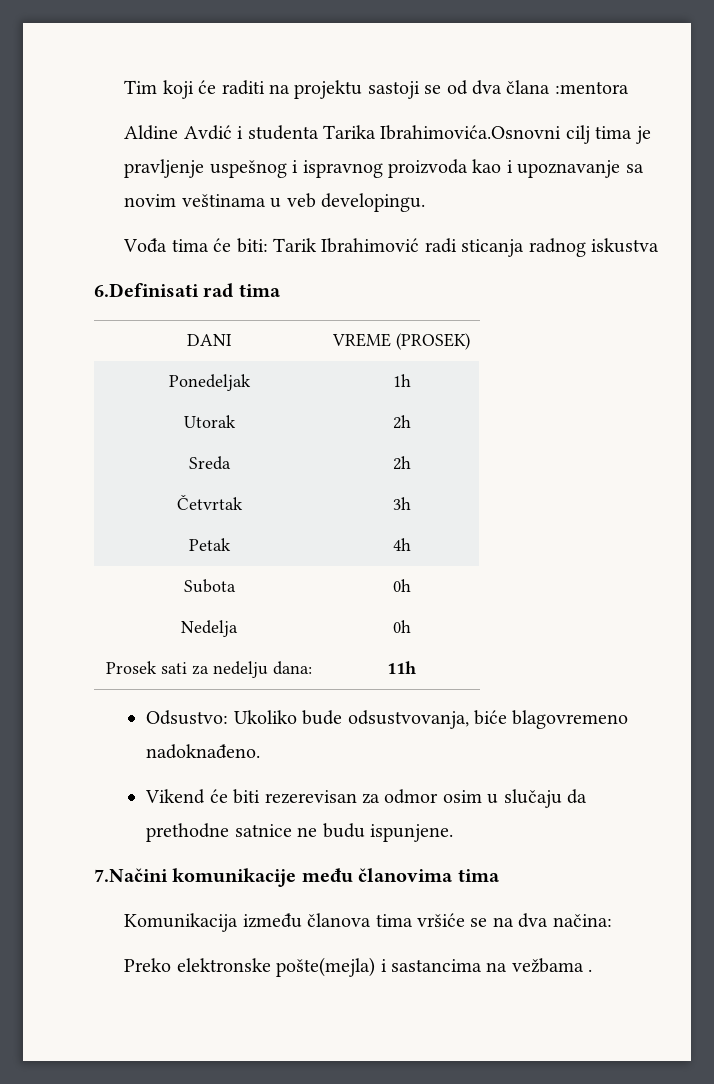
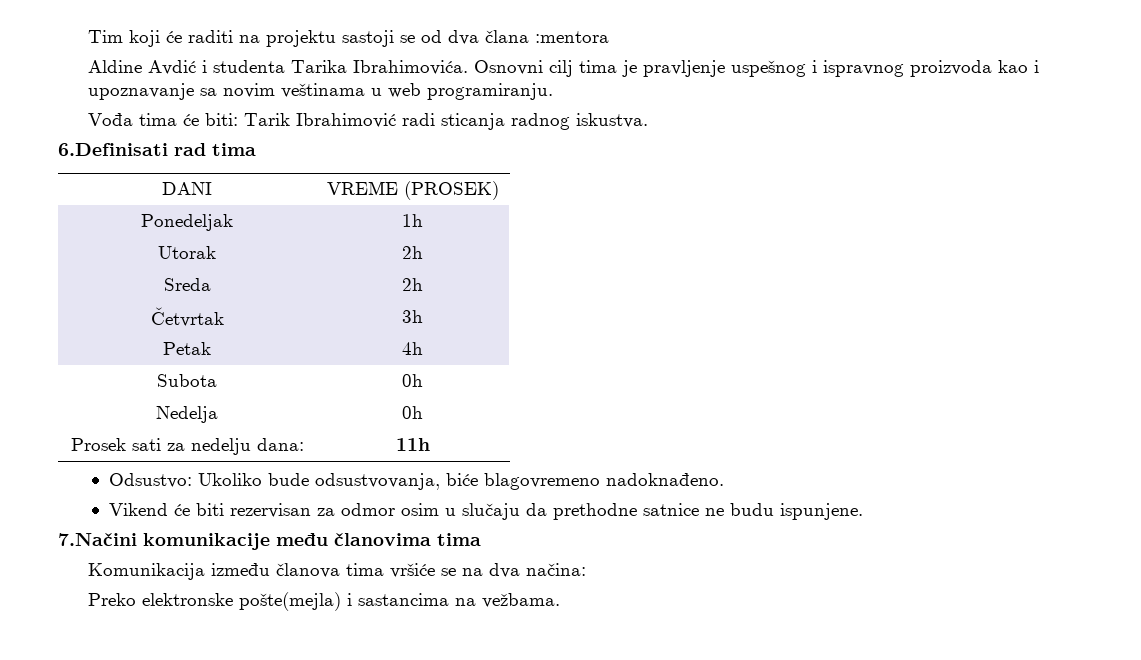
[380,125,562,140] Ibrahimovića.Osnovni -> [352,60,543,75] Ibrahimovića. Osnovni
[286,193,426,212] veb developingu. -> [387,83,553,100] web programiranju.
[591,238,660,253] iskustva -> [575,113,648,128] iskustva.
[264,790,357,804] rezerevisan -> [229,503,311,518] rezervisan
[511,958,593,973] vežbama . -> [481,593,560,608] vežbama.

